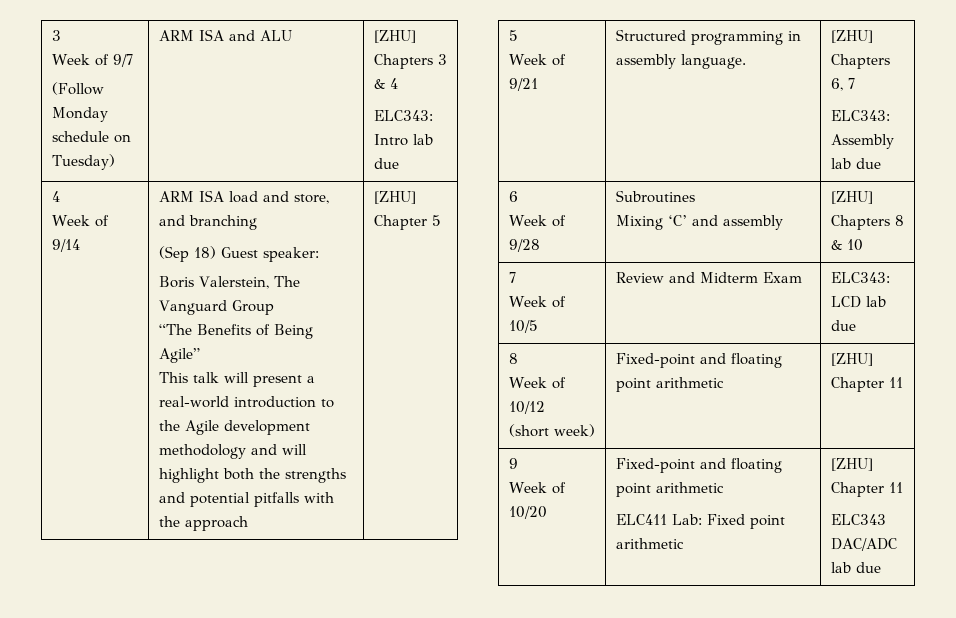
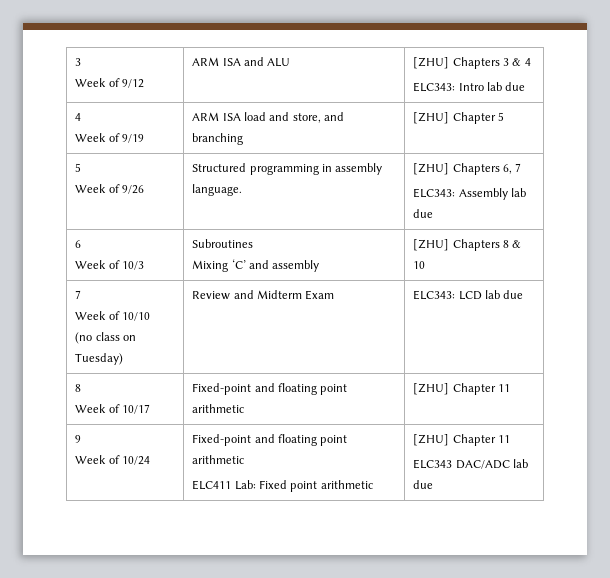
[112,54,133,67] [51,82,104,95] [51,107,108,122] [51,131,131,143] [51,154,115,170] 9/7 // (Follow Monday schedule on Tuesday) -> [121,79,144,88] 9/12
[51,239,80,252] 9/14 -> [121,134,144,143] 9/19
[158,246,319,262] [158,276,300,289] [158,300,274,315] [158,324,313,339] [158,348,200,363] [158,372,315,387] [158,396,334,408] [158,420,310,435] [158,444,307,459] [158,468,346,483] [158,492,334,507] [158,516,248,531] // (Sep 18) Guest speaker: // Boris Valerstein, The Vanguard Group // “The Benefits of Being Agile” // This talk will present a real-world introduction to the Agile development methodology and will highlight both the strengths and potential pitfalls with the approach -> (244, 139) none
[508,78,538,91] 9/21 -> [121,185,144,194] 9/26
[508,239,540,252] 9/28 -> [121,261,144,270] 10/3
[508,320,538,333] 10/5 -> [121,312,150,321] [75,332,136,344] [75,353,124,365] 10/10 // (no class on Tuesday)
[508,401,545,414] [508,424,595,437] 10/12 // (short week) -> [121,404,150,414] 10/17
[508,506,547,519] 10/20 -> [121,456,150,465] 10/24

